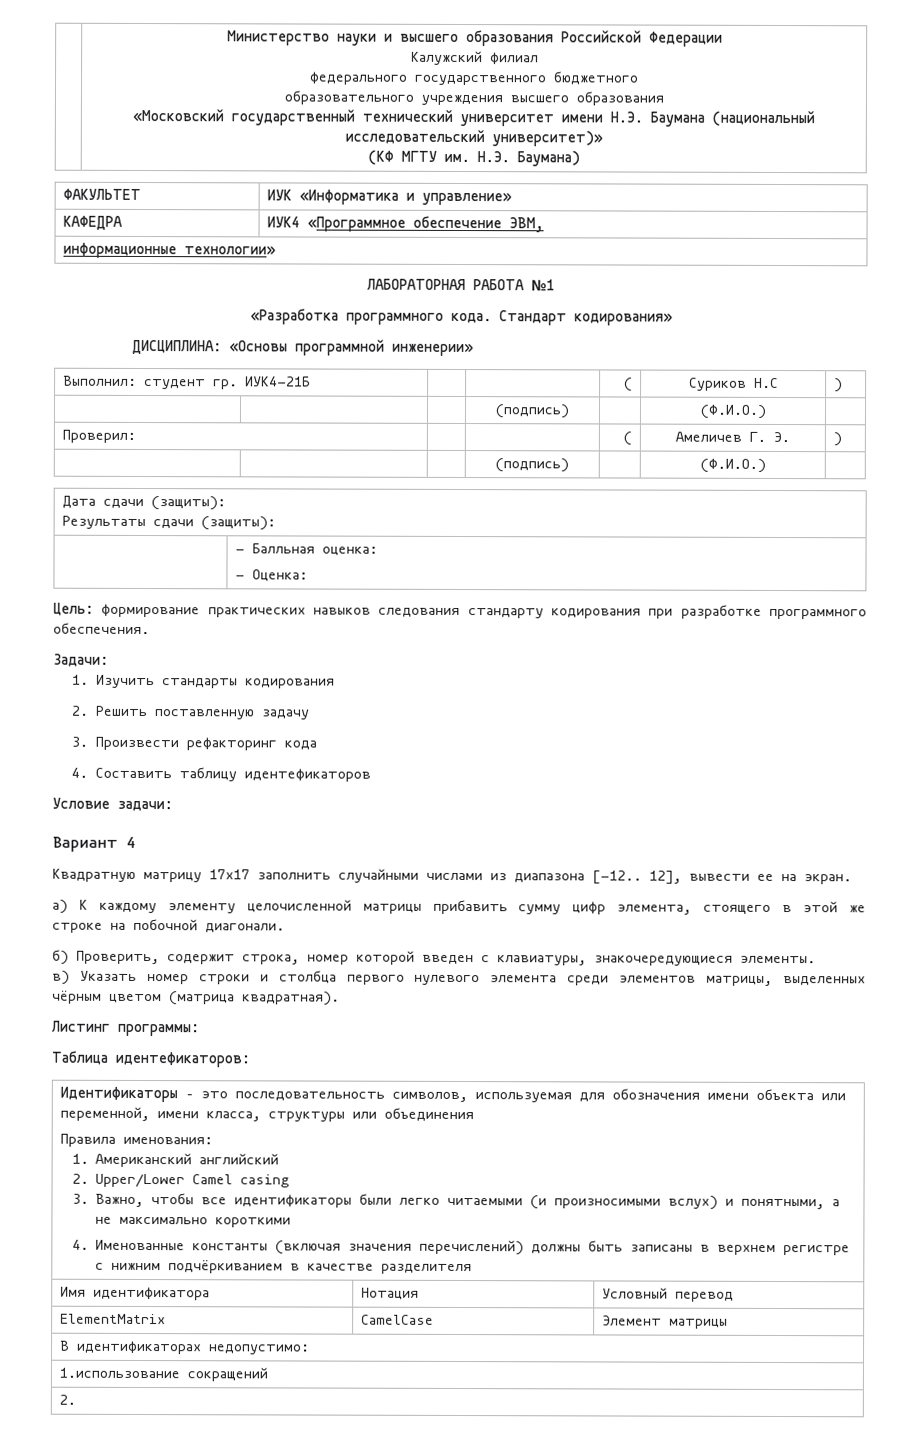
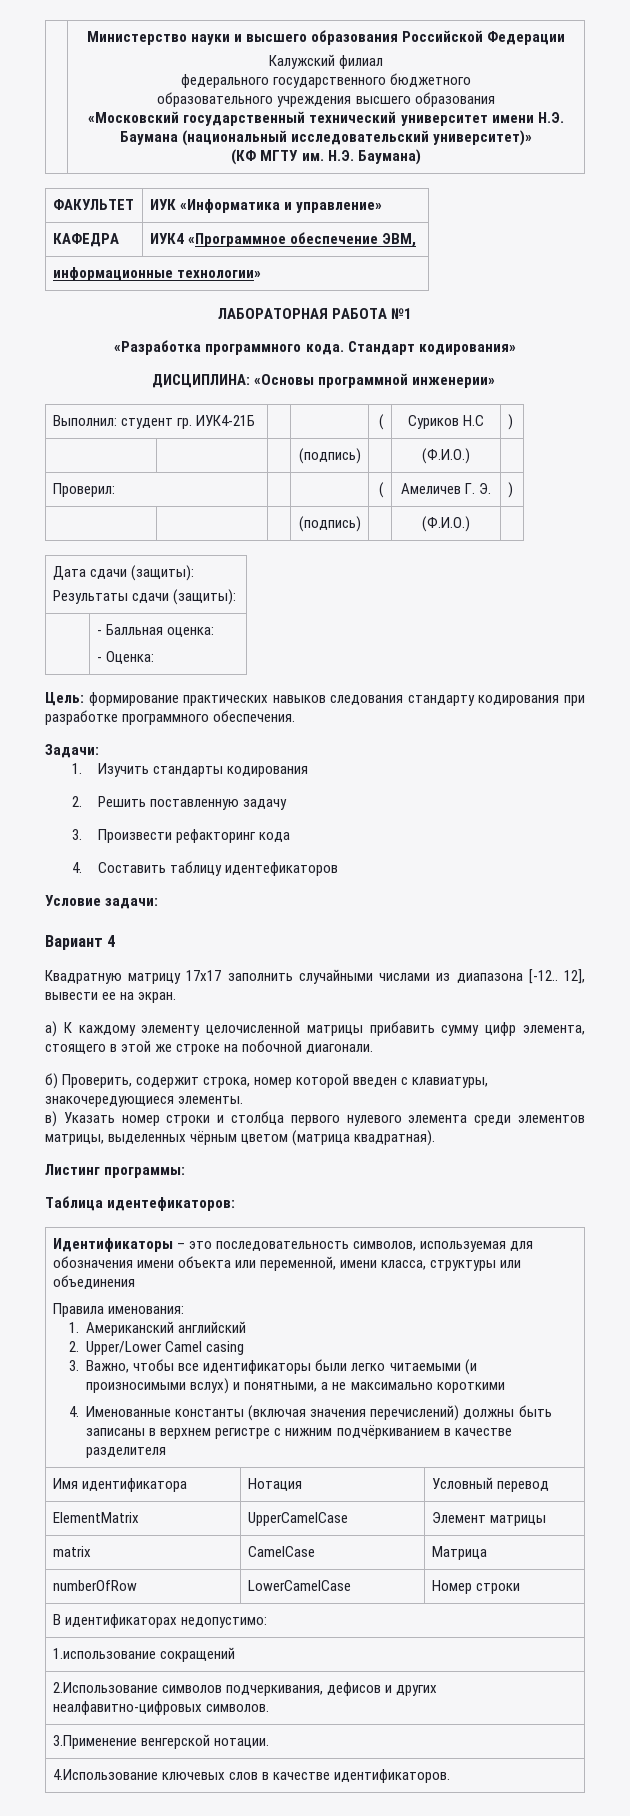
[361,1314,435,1325] CamelCase -> [247,1512,348,1526] UpperCamelCase
(729, 1323) none -> [52,1546,91,1557] [247,1546,315,1557] [431,1546,487,1560] [52,1580,137,1591] [247,1580,351,1591] [431,1580,520,1594] // matrix | CamelCase | Матрица // numberOfRow | LowerCamelCase | Номер строки
[59,1394,77,1405] 2. -> [52,1682,437,1696] [52,1701,269,1715] [52,1734,269,1749] [52,1769,450,1783] 2.Использование символов подчеркивания, дефисов и других неалфавитно-цифровых символов. // 3.Применение венгерской нотации. // 4.Использование ключевых слов в качестве идентификаторов.

